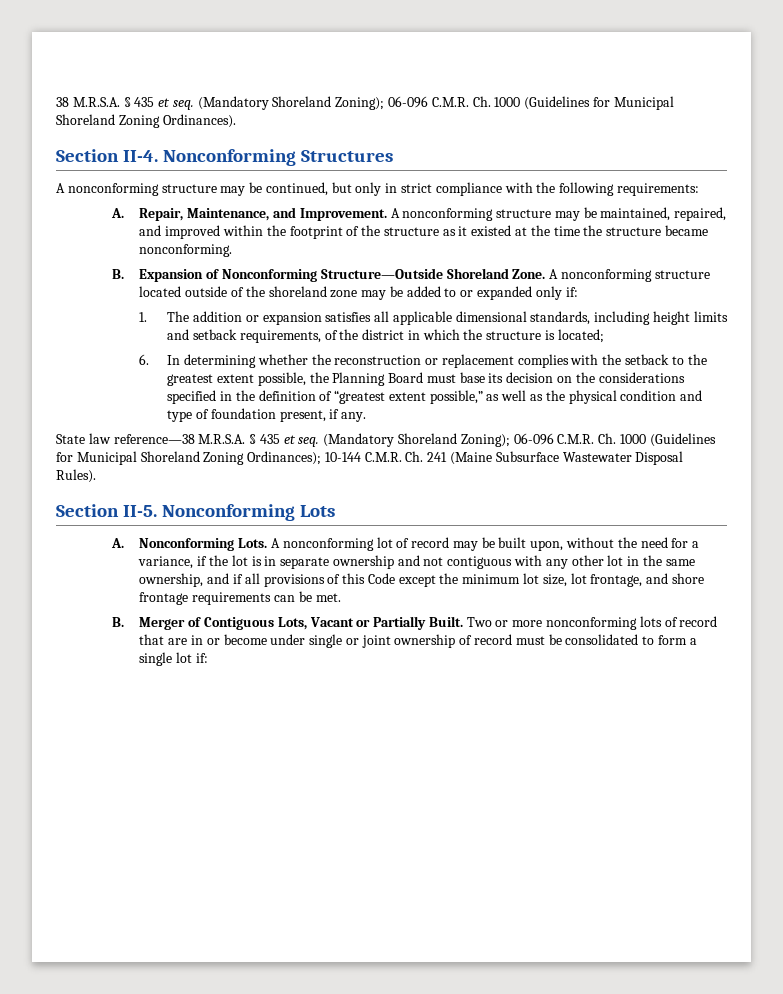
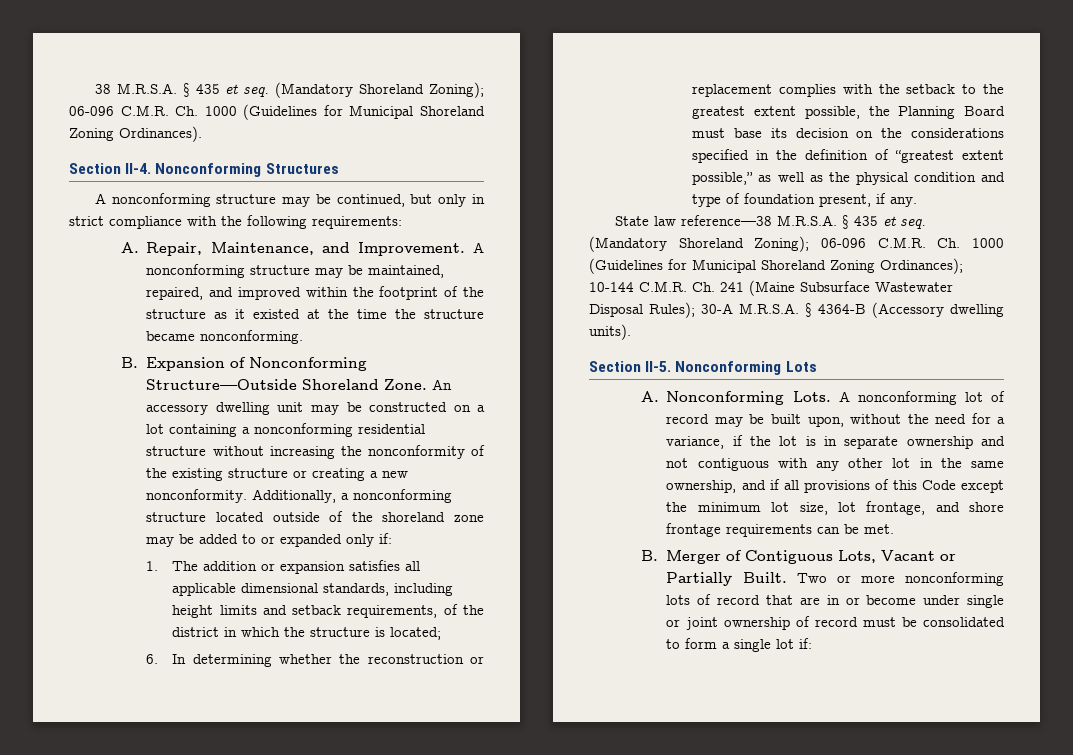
[549,269,559,279] A -> [432,379,453,390] [146,402,485,415] [146,423,426,437] [146,445,485,459] [146,468,409,481] [146,489,350,503] An accessory dwelling unit may be constructed on a lot containing a nonconforming residential structure without increasing the nonconformity of the existing structure or creating a new nonconformity. Additionally, a
[56,469,96,483] Rules). -> [649,302,1004,318] [589,324,631,340] Rules); 30-A M.R.S.A. § 4364-B (Accessory dwelling units).

